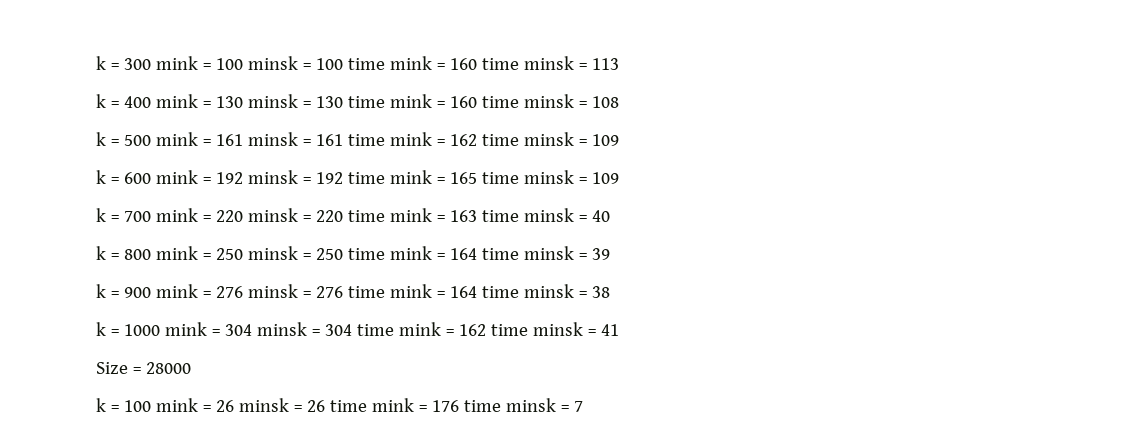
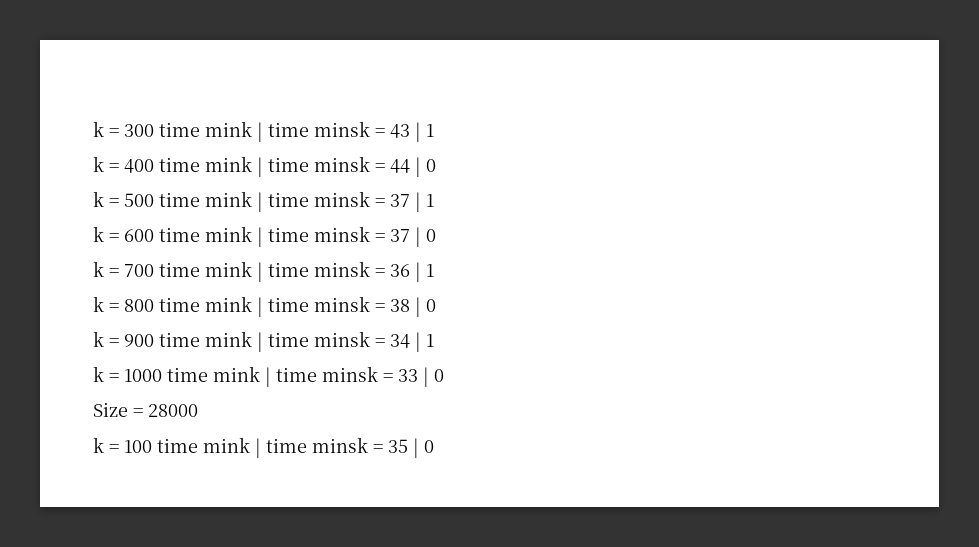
[155,56,619,70] [96,94,619,108] [96,132,619,146] [96,170,619,184] [96,208,610,222] [96,246,610,260] [96,284,610,298] [96,322,619,336] mink = 100 minsk = 100 time mink = 160 time minsk = 113 // k = 400 mink = 130 minsk = 130 time mink = 160 time minsk = 108 // k = 500 mink = 161 minsk = 161 time mink = 162 time minsk = 109 // k = 600 mink = 192 minsk = 192 time mink = 165 time minsk = 109 // k = 700 mink = 220 minsk = 220 time mink = 163 time minsk = 40 // k = 800 mink = 250 minsk = 250 time mink = 164 time minsk = 39 // k = 900 mink = 276 minsk = 276 time mink = 164 time minsk = 38 // k = 1000 mink = 304 minsk = 304 time mink = 162 time minsk = 41 -> [159,121,434,142] [93,156,436,177] [93,191,434,212] [93,226,436,247] [93,261,434,282] [93,296,436,317] [93,331,434,352] [93,366,444,387] time mink | time minsk = 43 | 1 // k = 400 time mink | time minsk = 44 | 0 // k = 500 time mink | time minsk = 37 | 1 // k = 600 time mink | time minsk = 37 | 0 // k = 700 time mink | time minsk = 36 | 1 // k = 800 time mink | time minsk = 38 | 0 // k = 900 time mink | time minsk = 34 | 1 // k = 1000 time mink | time minsk = 33 | 0
[155,398,583,412] mink = 26 minsk = 26 time mink = 176 time minsk = 7 -> [157,437,434,458] time mink | time minsk = 35 | 0

